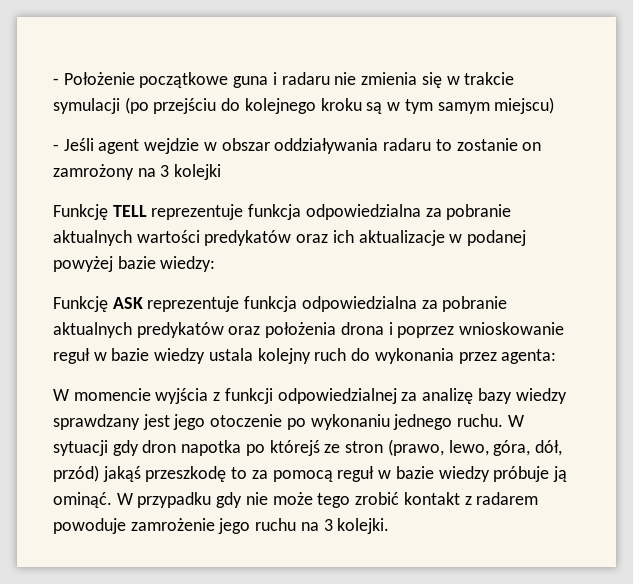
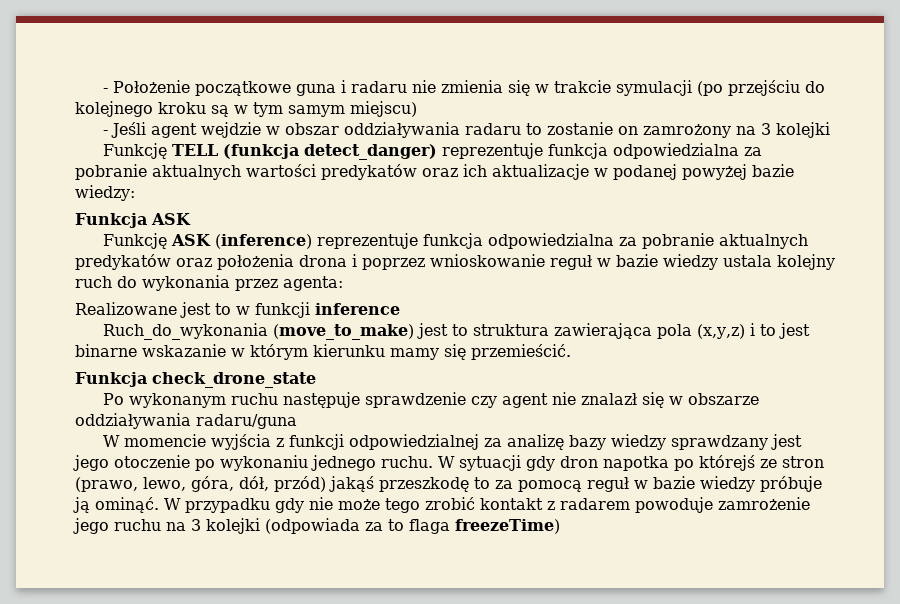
(147, 211) none -> [222,144,437,160] (funkcja detect_danger)
(216, 264) none -> [75,213,191,228] // Funkcja ASK
(143, 303) none -> [214,234,312,249] (inference)
(557, 356) none -> [75,302,400,318] [102,323,810,340] [75,344,571,360] [75,372,316,388] [102,392,759,408] [75,413,297,429] // Realizowane jest to w funkcji inference // Ruch_do_wykonania (move_to_make) jest to struktura zawierająca pola (x,y,z) i to jest binarne wskazanie w którym kierunku mamy się przemieścić. // Funkcja check_drone_state // Po wykonanym ruchu następuje sprawdzenie czy agent nie znalazł się w obszarze oddziaływania radaru/guna
[337,518,390,534] kolejki. -> [206,518,560,534] kolejki (odpowiada za to flaga freezeTime)

